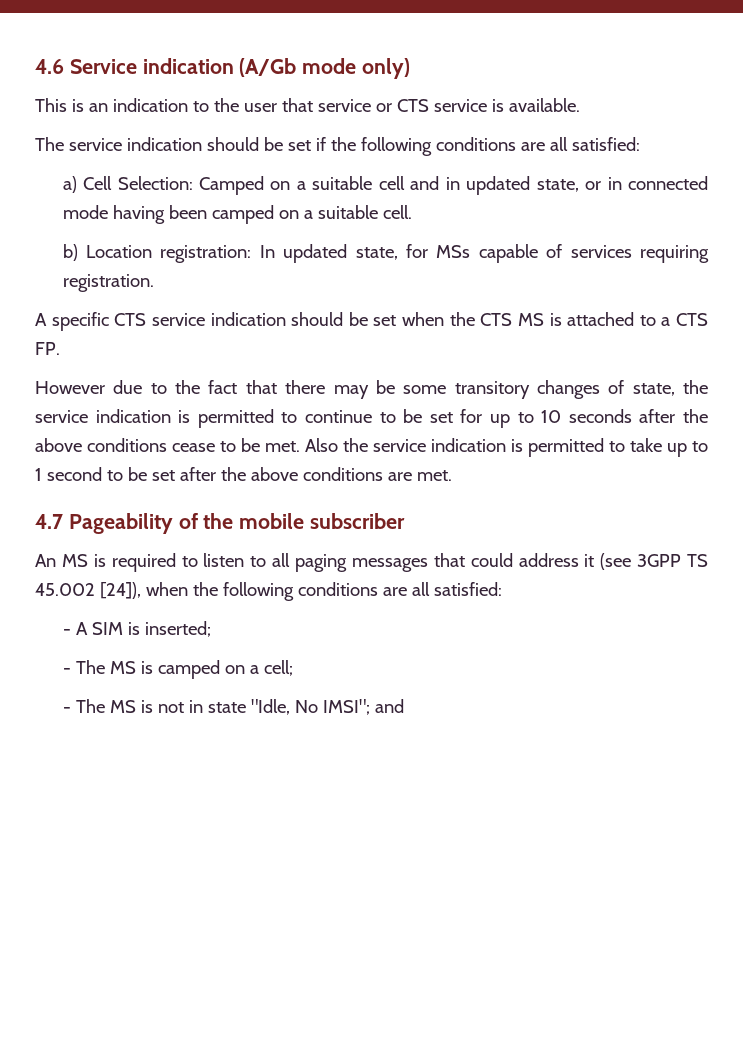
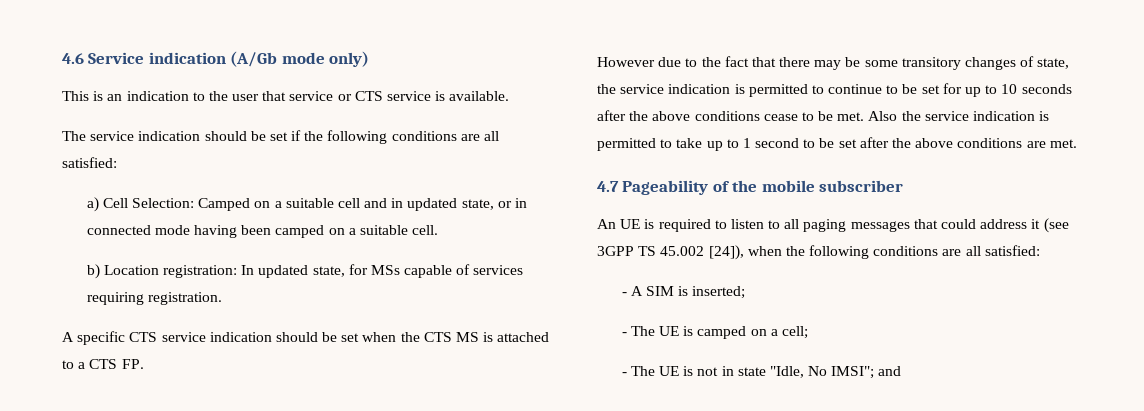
[61,554,88,567] MS -> [620,219,641,229] UE
[109,661,136,674] MS -> [659,326,680,336] UE
[109,700,136,713] MS -> [659,366,680,376] UE

